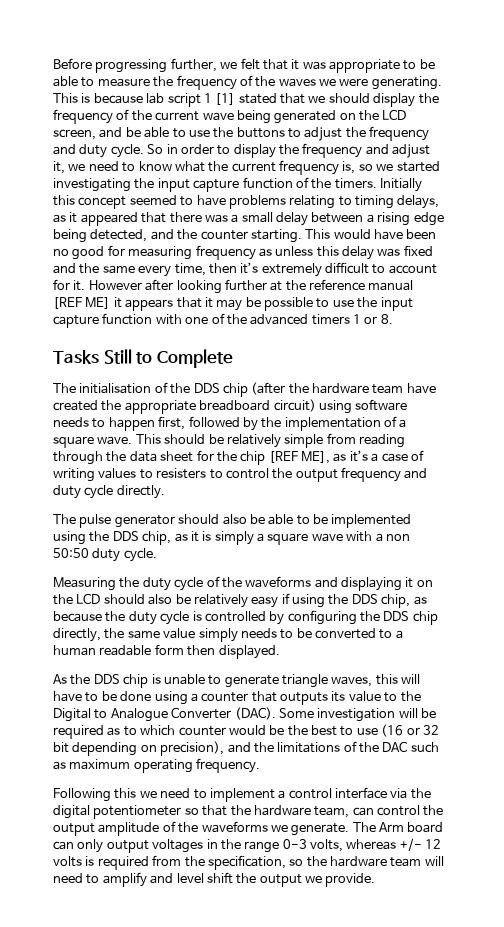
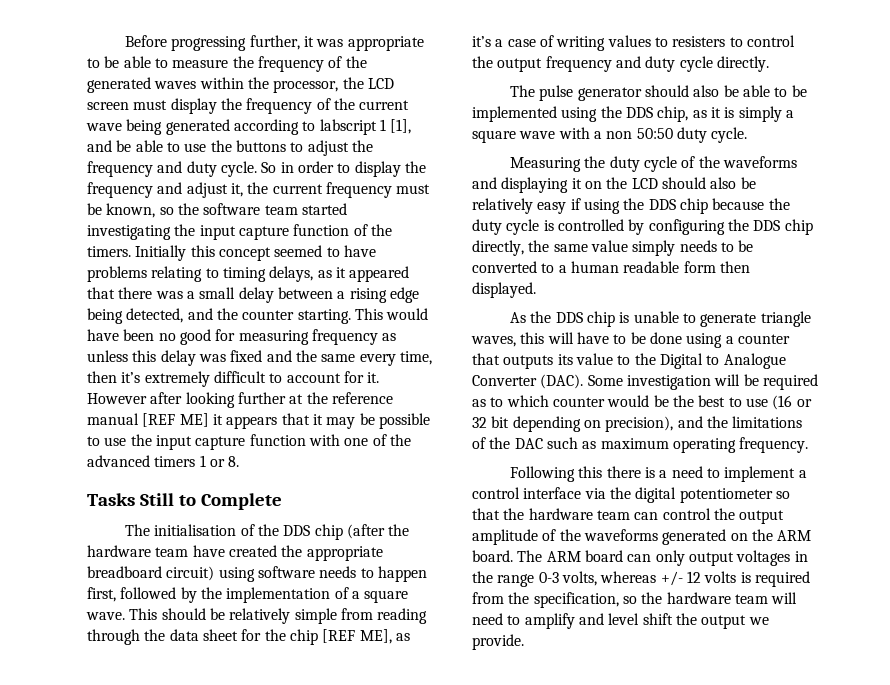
[220,58,288,70] we felt that -> (300, 42) none
[278,76,442,90] [53,93,370,107] waves we were generating. This is because lab script 1 [1] stated that we should -> [87,77,394,93] [87,100,168,110] generated waves within the processor, the LCD screen must
[339,109,407,121] [53,129,96,140] on the LCD screen, -> [233,119,412,135] according to labscript 1 [1],
[68,160,394,175] we need to know what the current frequency is, so we -> [247,182,431,198] [87,203,298,218] the current frequency must be known, so the software team
[381,594,427,608] chip, as -> [679,198,708,214] chip
[139,791,157,798] we -> [606,466,668,478] there is a
[314,806,350,818] team, -> [596,510,630,520] team
[270,822,404,836] we generate. The Arm -> [662,529,812,545] [472,550,581,562] generated on the ARM board. The ARM

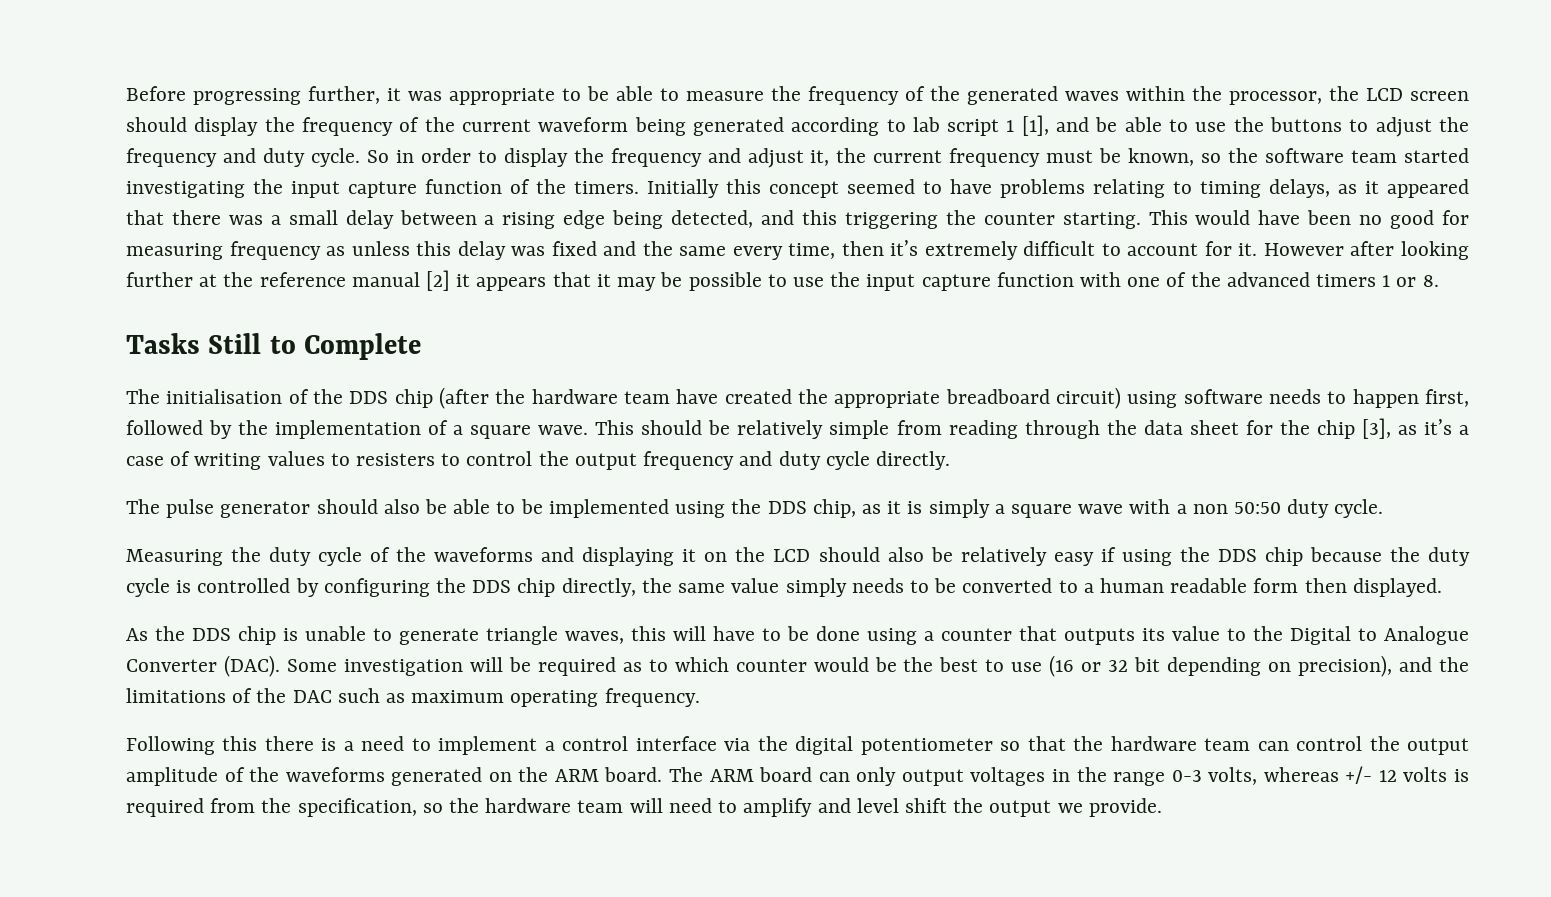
[133,100,168,110] must -> [126,117,187,132] should
[86,123,122,131] wave -> [538,117,629,132] waveform
[319,119,377,135] labscript -> [912,117,1000,136] lab script
(213, 314) none -> [801,210,938,229] this triggering
[142,413,209,427] [REF ME] -> [426,270,451,291] [2]
[322,629,392,644] [REF ME], -> [1361,418,1391,439] [3],

